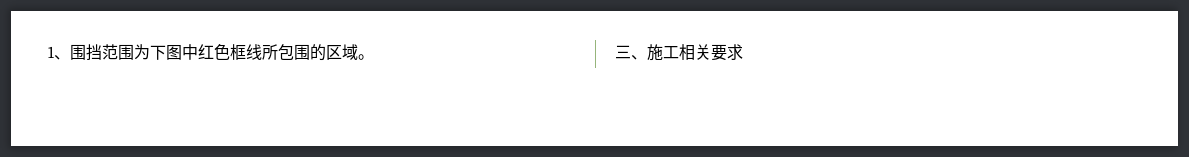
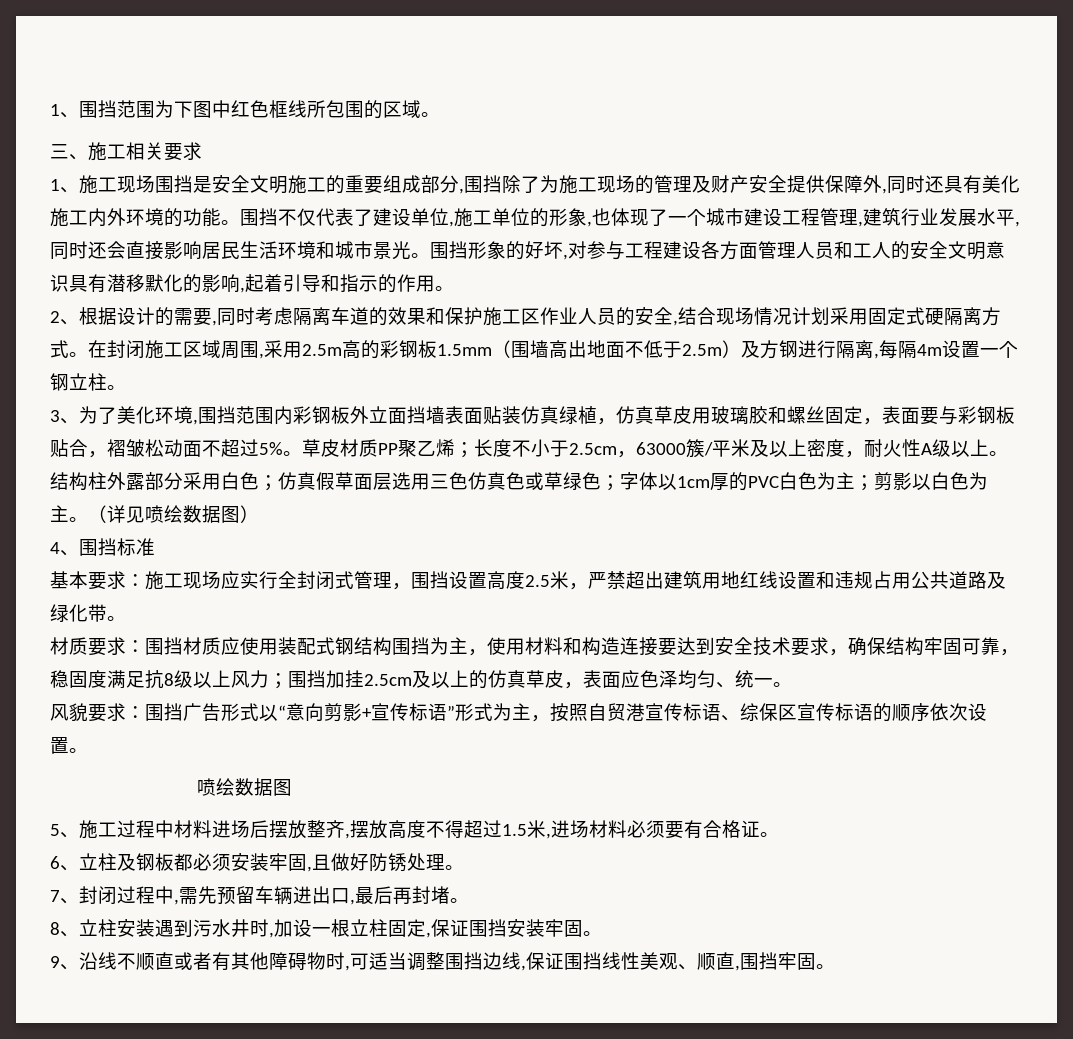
(743, 52) none -> [50,175,1020,194] [50,208,1020,227] [50,241,1005,260] [50,274,454,293] [50,307,1001,326] [50,340,1018,359] [50,373,126,391] [50,405,1015,425] [50,439,1008,458] [50,472,988,491] [50,505,259,523] [50,538,155,556] [50,571,1006,590] [50,604,126,622] [50,637,1019,656] [50,670,792,689] [50,703,987,722] [50,737,88,754] [197,778,293,796] [50,820,779,839] [50,853,464,872] [50,886,469,905] [50,919,602,938] [50,952,835,971] // 1、施工现场围挡是安全文明施工的重要组成部分,围挡除了为施工现场的管理及财产安全提供保障外,同时还具有美化施工内外环境的功能。围挡不仅代表了建设单位,施工单位的形象,也体现了一个城市建设工程管理,建筑行业发展水平,同时还会直接影响居民生活环境和城市景光。围挡形象的好坏,对参与工程建设各方面管理人员和工人的安全文明意识具有潜移默化的影响,起着引导和指示的作用。 // 2、根据设计的需要,同时考虑隔离车道的效果和保护施工区作业人员的安全,结合现场情况计划采用固定式硬隔离方式。在封闭施工区域周围,采用2.5m高的彩钢板1.5mm（围墙高出地面不低于2.5m）及方钢进行隔离,每隔4m设置一个钢立柱。 // 3、为了美化环境,围挡范围内彩钢板外立面挡墙表面贴装仿真绿植，仿真草皮用玻璃胶和螺丝固定，表面要与彩钢板贴合，褶皱松动面不超过5%。草皮材质PP聚乙烯；长度不小于2.5cm，63000簇/平米及以上密度，耐火性A级以上。结构柱外露部分采用白色；仿真假草面层选用三色仿真色或草绿色；字体以1cm厚的PVC白色为主；剪影以白色为主。（详见喷绘数据图） // 4、围挡标准 // 基本要求：施工现场应实行全封闭式管理，围挡设置高度2.5米，严禁超出建筑用地红线设置和违规占用公共道路及绿化带。 // 材质要求：围挡材质应使用装配式钢结构围挡为主，使用材料和构造连接要达到安全技术要求，确保结构牢固可靠，稳固度满足抗8级以上风力；围挡加挂2.5cm及以上的仿真草皮，表面应色泽均匀、统一。 // 风貌要求：围挡广告形式以“意向剪影+宣传标语”形式为主，按照自贸港宣传标语、综保区宣传标语的顺序依次设置。 // 喷绘数据图 // 5、施工过程中材料进场后摆放整齐,摆放高度不得超过1.5米,进场材料必须要有合格证。 // 6、立柱及钢板都必须安装牢固,且做好防锈处理。 // 7、封闭过程中,需先预留车辆进出口,最后再封堵。 // 8、立柱安装遇到污水井时,加设一根立柱固定,保证围挡安装牢固。 // 9、沿线不顺直或者有其他障碍物时,可适当调整围挡边线,保证围挡线性美观、顺直,围挡牢固。

